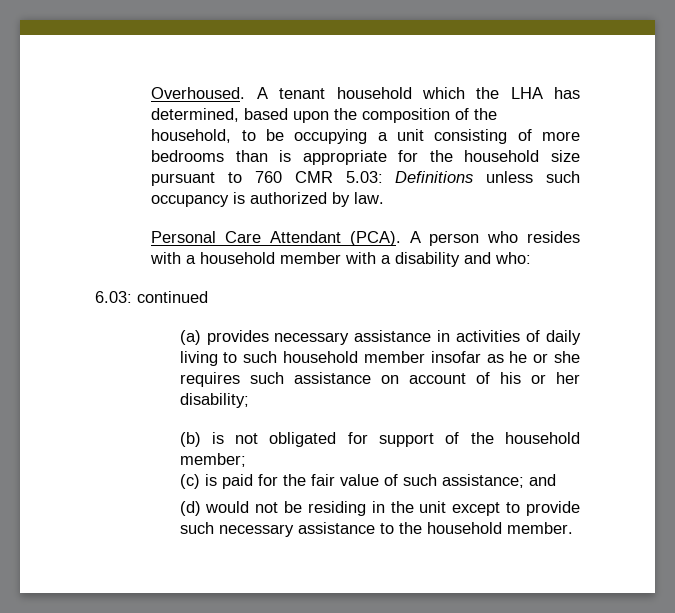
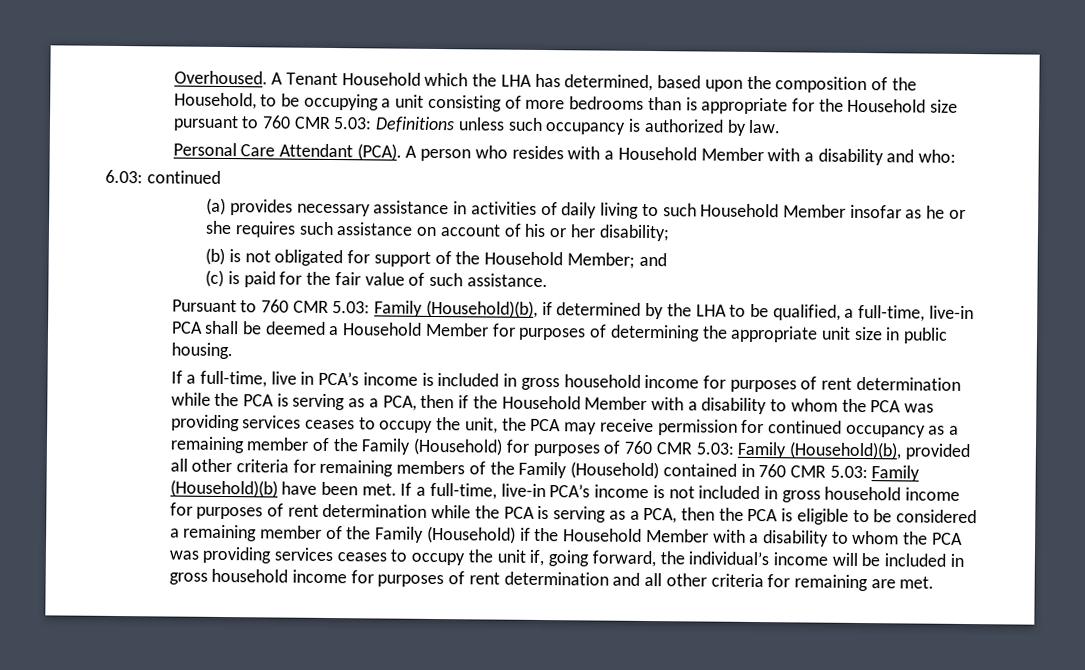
[279,87,412,99] tenant household -> [285,72,421,86] Tenant Household
[151,129,232,143] household, -> [173,92,257,110] Household,
[464,150,540,162] household -> [847,98,927,113] Household
[200,252,342,264] household member -> [617,146,764,162] Household Member
[283,351,425,363] household member -> [700,203,846,218] Household Member
[505,432,581,444] [179,453,246,467] household member; -> [484,251,667,269] Household Member; and
[441,474,556,488] [179,501,580,516] [179,522,573,537] assistance; and // (d) would not be residing in the unit except to provide such necessary assistance to the household member. -> [466,273,548,288] [171,299,974,322] [170,320,949,344] [170,342,233,360] [170,370,961,393] [170,392,935,415] [170,414,960,438] [169,436,970,461] [169,458,921,482] [169,479,961,503] [169,502,978,525] [169,524,963,547] [168,546,964,568] [168,568,935,592] assistance. // Pursuant to 760 CMR 5.03: Family (Household)(b), if determined by the LHA to be qualified, a full-time, live-in PCA shall be deemed a Household Member for purposes of determining the appropriate unit size in public housing. // If a full-time, live in PCA’s income is included in gross household income for purposes of rent determination while the PCA is serving as a PCA, then if the Household Member with a disability to whom the PCA was providing services ceases to occupy the unit, the PCA may receive permission for continued occupancy as a remaining member of the Family (Household) for purposes of 760 CMR 5.03: Family (Household)(b), provided all other criteria for remaining members of the Family (Household) contained in 760 CMR 5.03: Family (Household)(b) have been met. If a full-time, live-in PCA’s income is not included in gross household income for purposes of rent determination while the PCA is serving as a PCA, then the PCA is eligible to be considered a remaining member of the Family (Household) if the Household Member with a disability to whom the PCA was providing services ceases to occupy the unit if, going forward, the individual’s income will be included in gross household income for purposes of rent determination and all other criteria for remaining are met.

